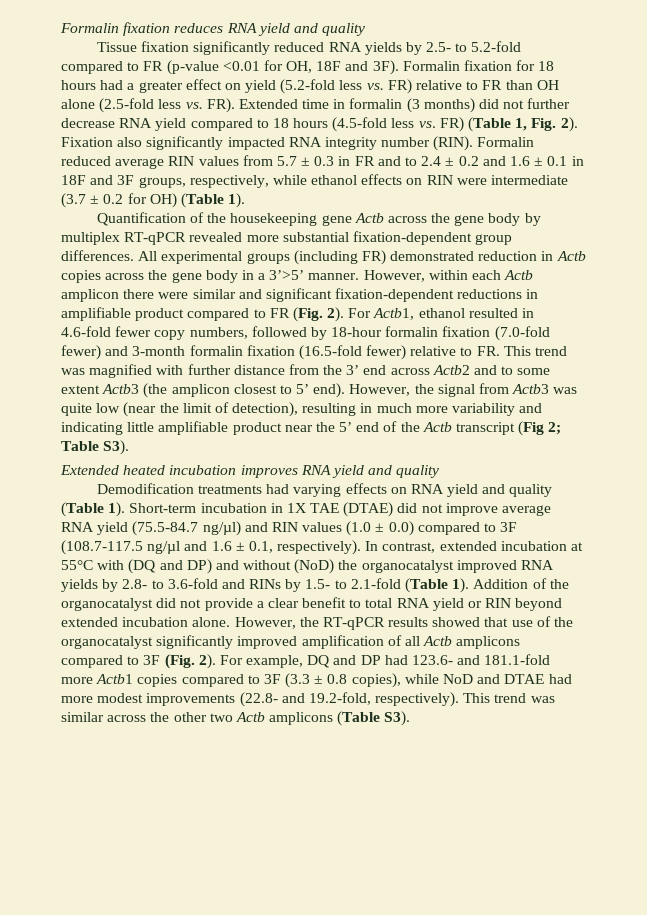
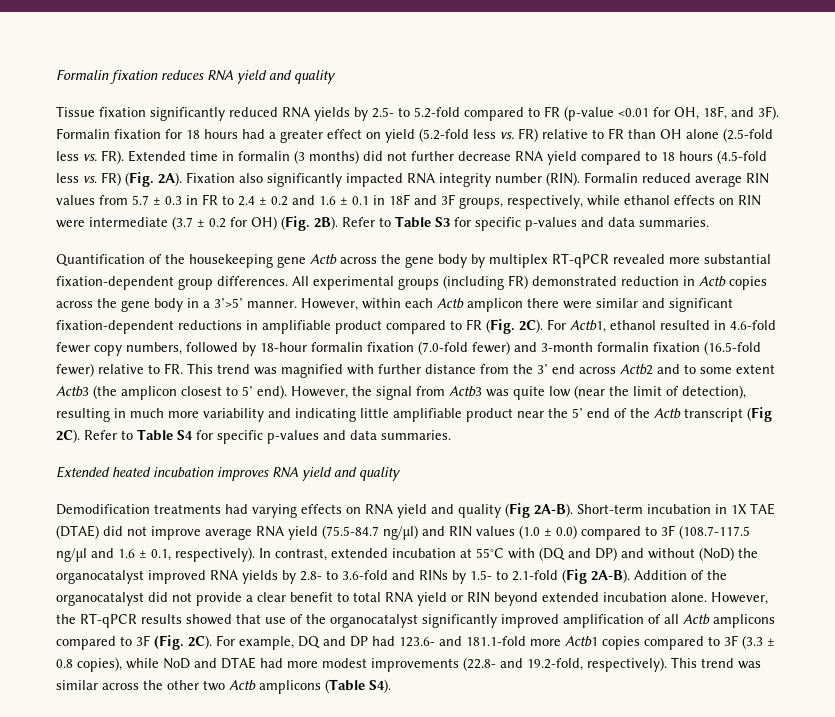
[316,61,342,71] 18F -> [703,106,727,120] 18F,
[468,117,578,132] (Table 1, Fig. 2). -> [125,172,182,187] (Fig. 2A).
[377,156,401,166] and -> (218, 199) none
[180,193,246,208] (Table 1). -> [281,216,709,231] (Fig. 2B). Refer to Table S3 for specific p-values and data summaries.
[327,307,345,322] 2). -> [519,319,543,333] 2C).
[548,422,562,435] [61,440,130,455] 2; Table S3). -> [56,429,451,444] 2C). Refer to Table S4 for specific p-values and data summaries.
[61,502,126,517] (Table 1). -> [505,503,573,518] (Fig 2A-B).
[405,578,470,593] (Table 1). -> [562,569,630,584] (Fig 2A-B).
[198,654,216,669] 2). -> [188,635,212,649] 2C).
[384,711,411,726] S3). -> [369,679,391,693] S4).

